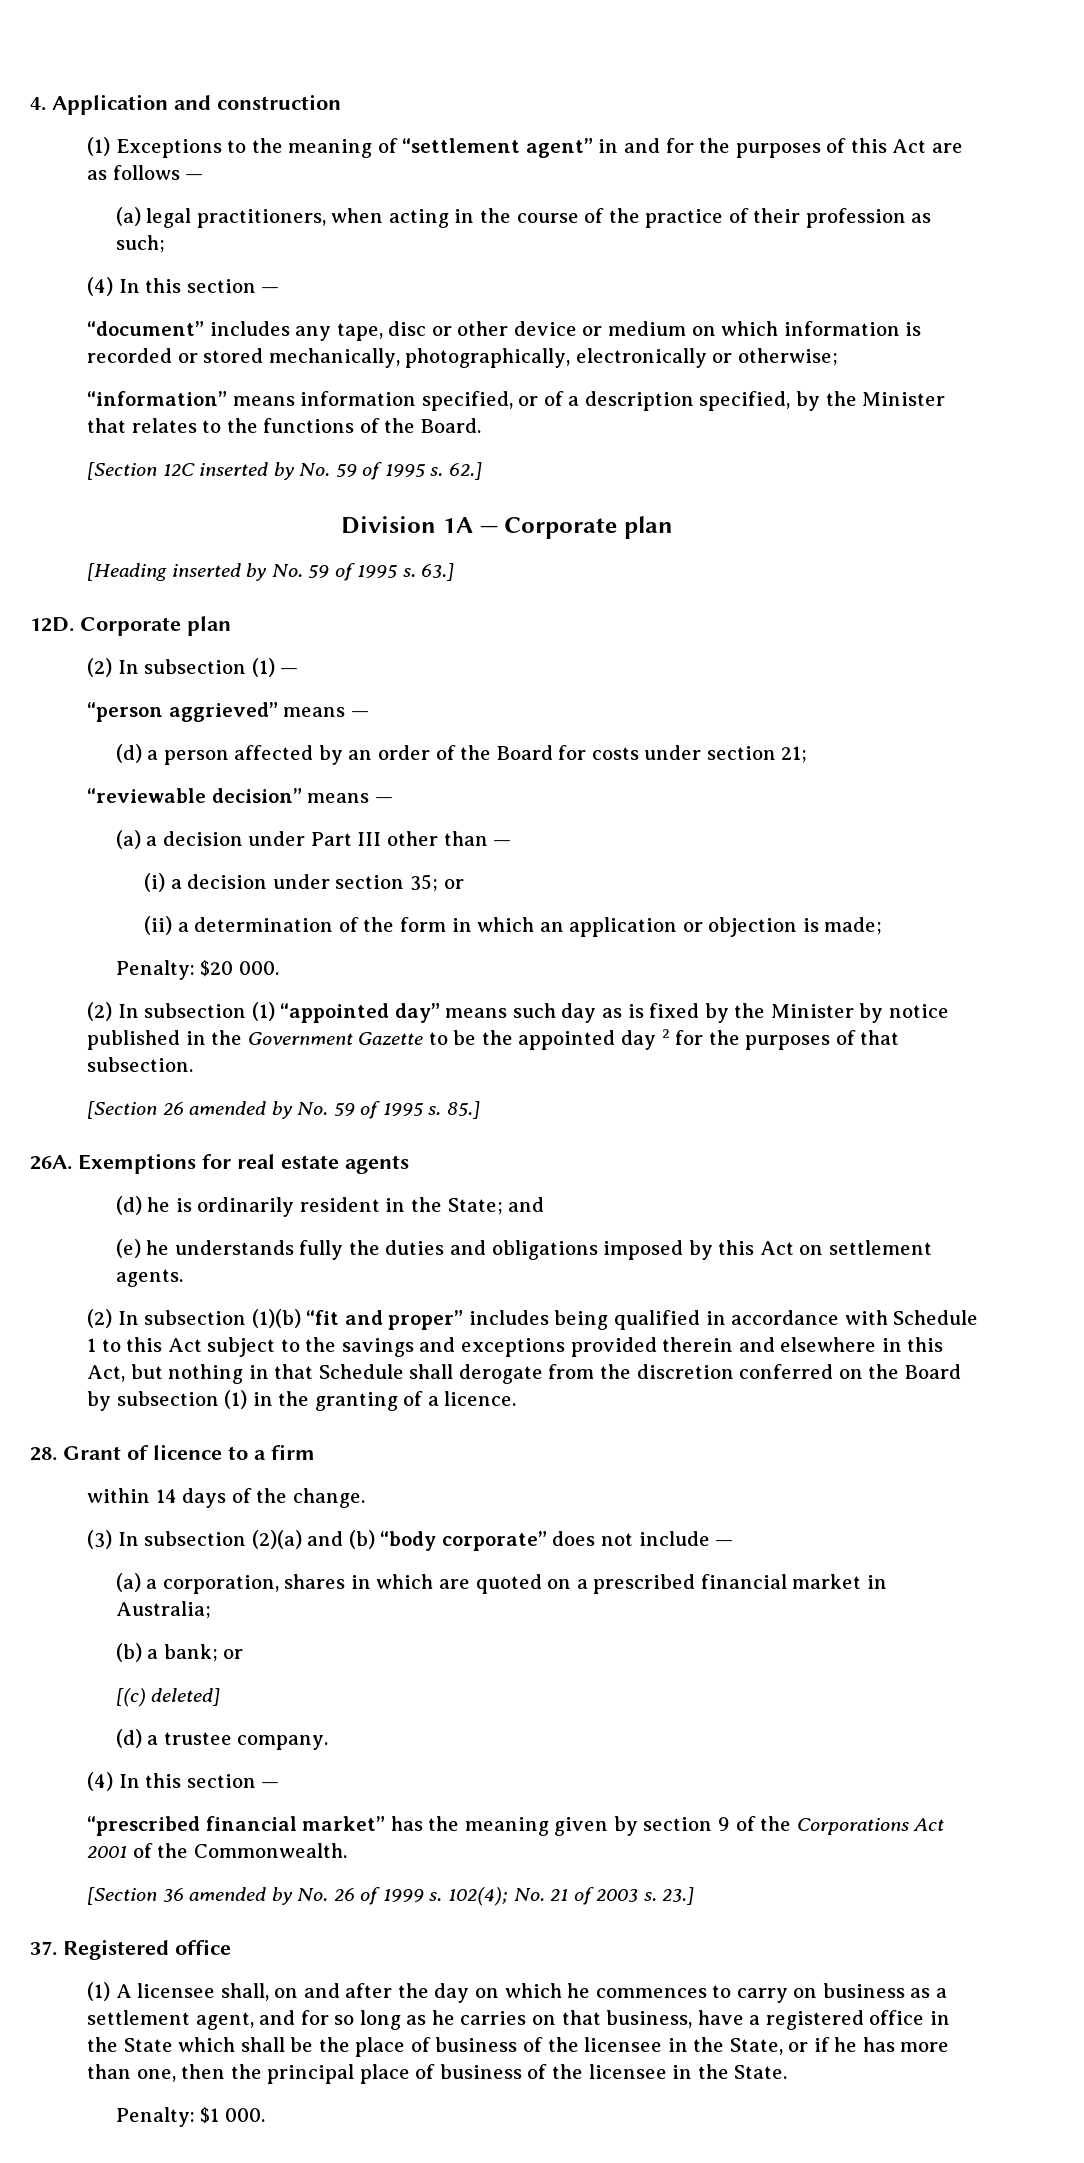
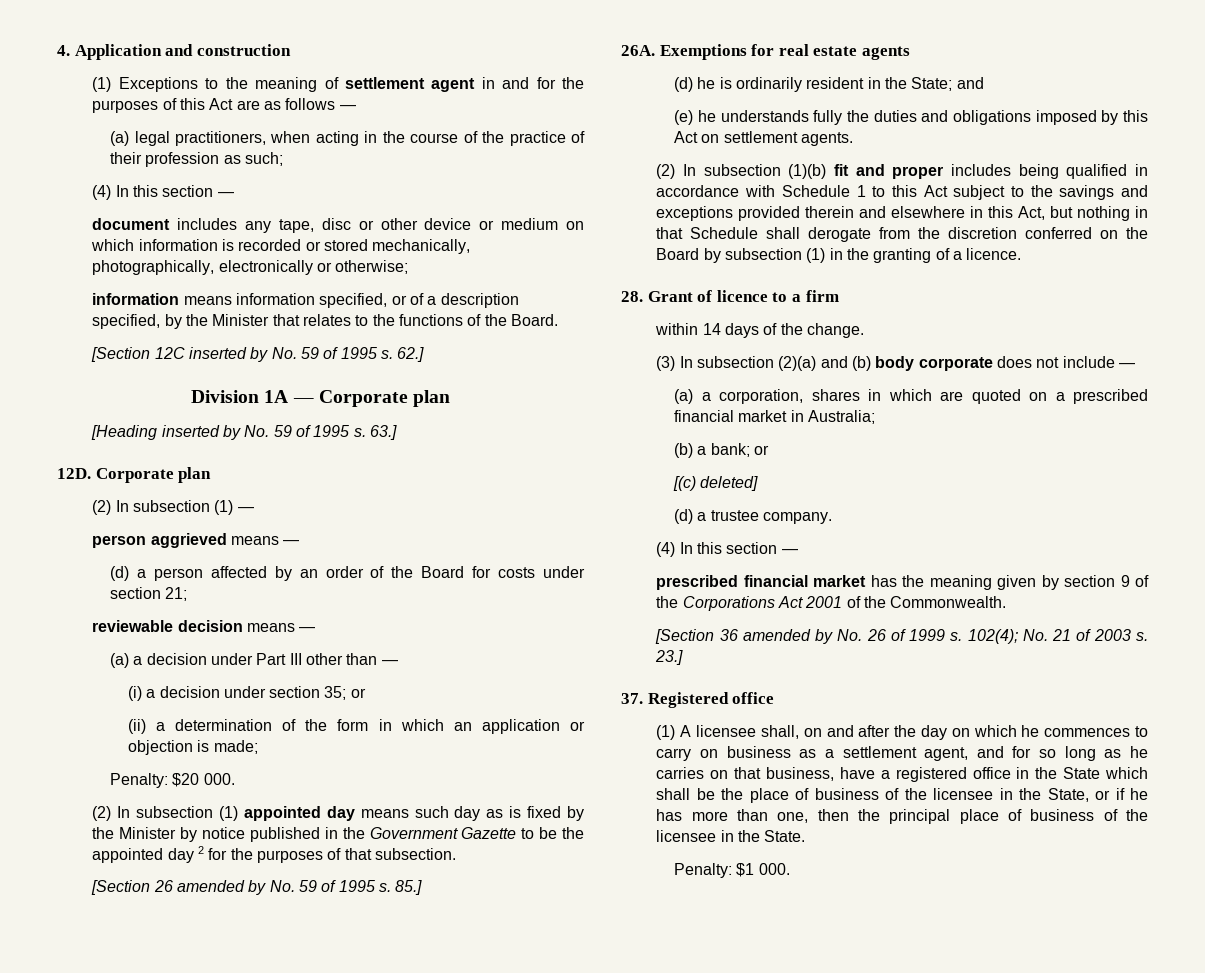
[402,138,593,158] “settlement agent” -> [344,77,476,92] settlement agent
[87,321,205,336] “document” -> [92,218,171,230] document
[87,391,228,406] “information” -> [92,293,180,305] information
[87,702,278,722] “person aggrieved” -> [92,533,227,548] person aggrieved
[87,788,302,803] “reviewable decision” -> [92,620,243,632] reviewable decision
[280,1003,440,1023] “appointed day” -> [243,806,355,821] appointed day
[306,1310,464,1330] “fit and proper” -> [834,164,944,179] fit and proper
[380,1531,547,1551] “body corporate” -> [875,356,993,371] body corporate
[87,1816,386,1836] “prescribed financial market” -> [656,575,867,590] prescribed financial market

